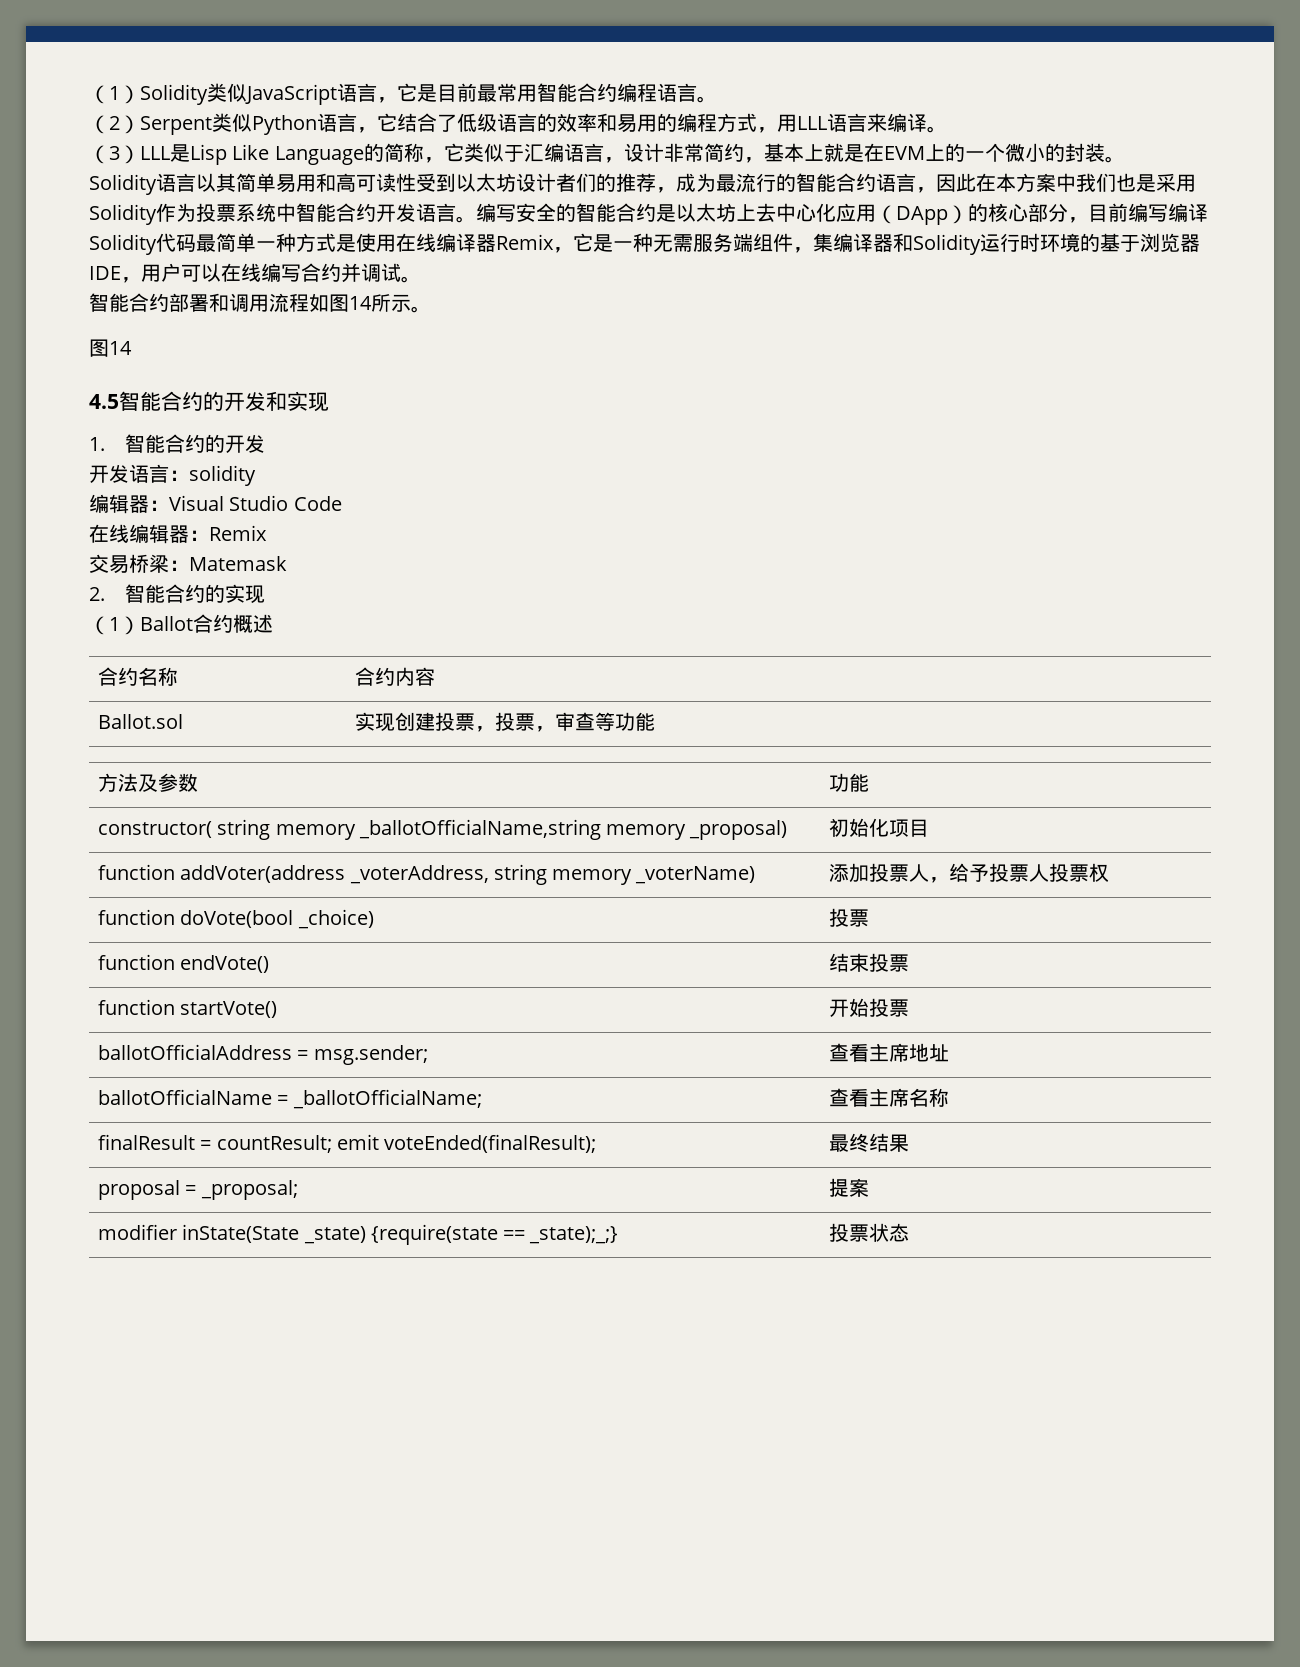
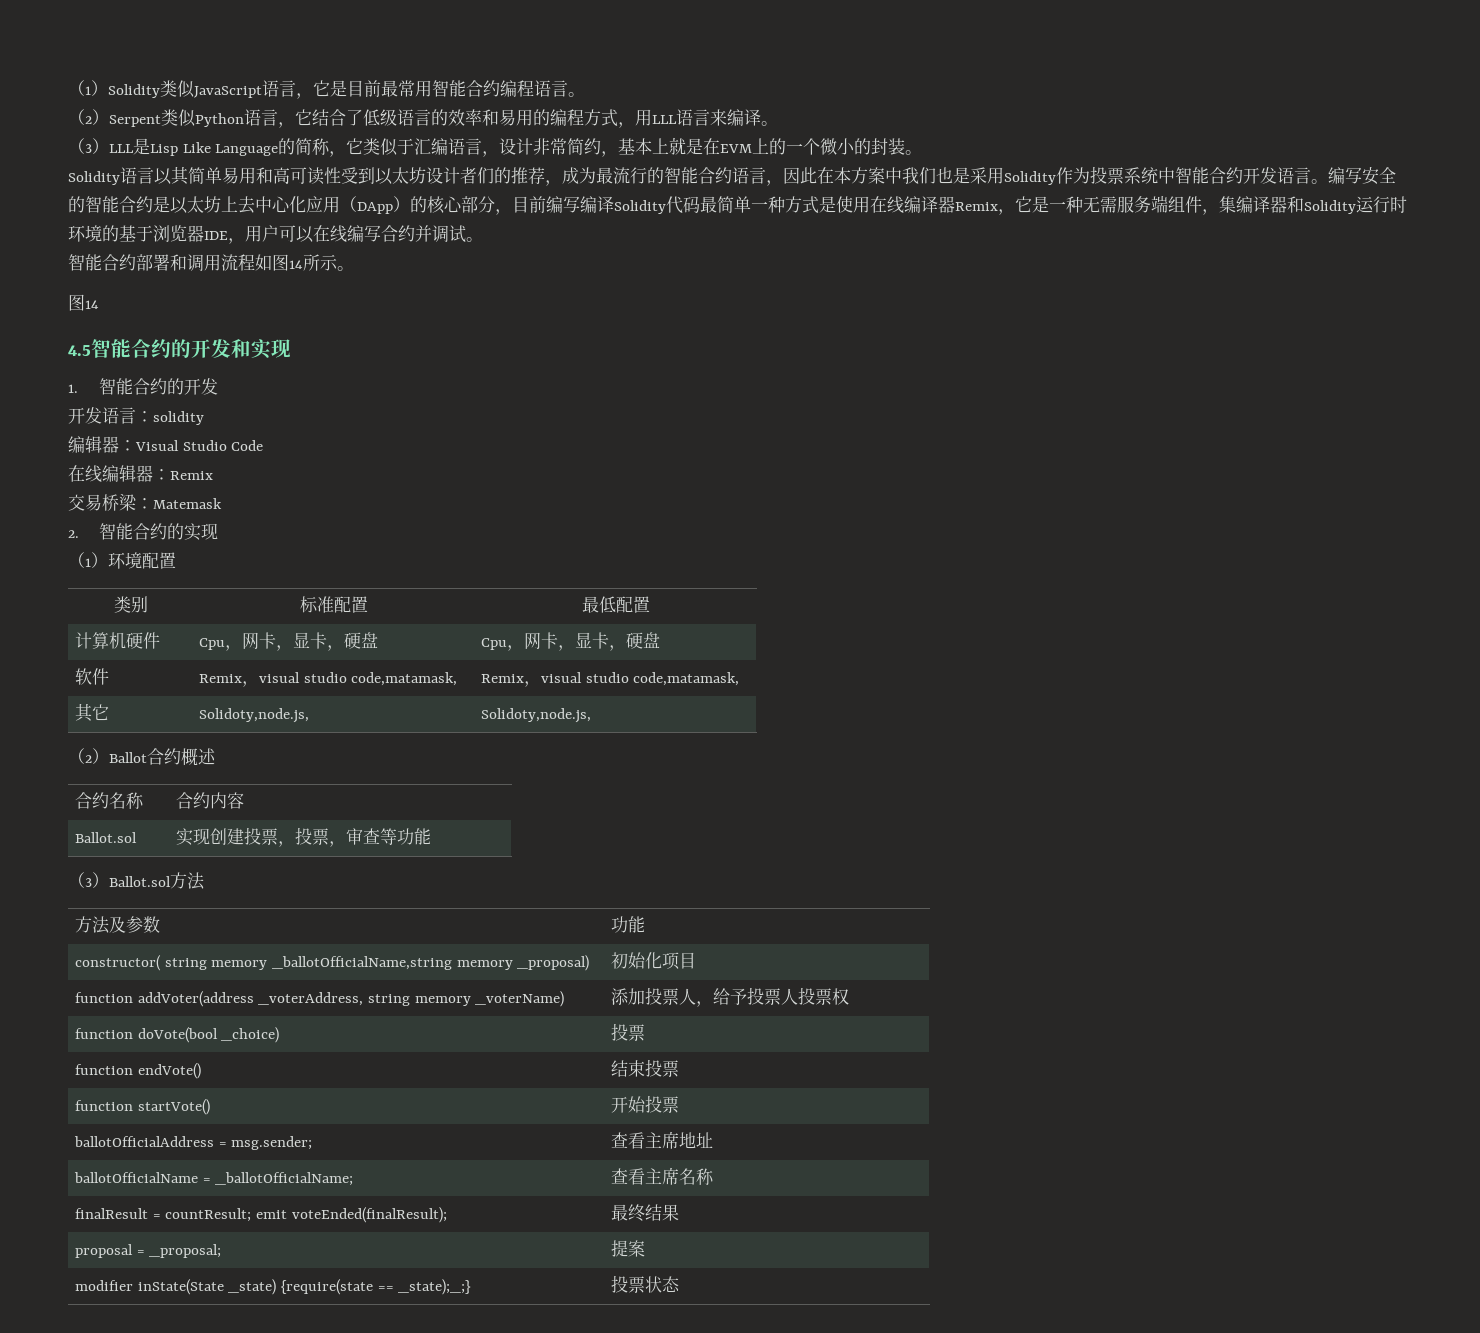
(140, 625) none -> [108,552,176,569] [113,596,148,613] [299,596,368,613] [581,596,650,613] [75,632,161,649] [199,632,379,651] [481,632,661,651] [75,668,110,685] [199,672,458,687] [481,672,740,687] [75,703,110,722] [199,708,310,723] [481,708,592,723] [68,748,109,764] 环境配置 // 类别 | 标准配置 | 最低配置 // 计算机硬件 | Cpu，网卡，显卡，硬盘 | Cpu，网卡，显卡，硬盘 // 软件 | Remix，visual studio code,matamask, | Remix，visual studio code,matamask, // 其它 | Solidoty,node.js, | Solidoty,node.js, // （2）
(656, 721) none -> [68,872,205,890] // （3）Ballot.sol方法

